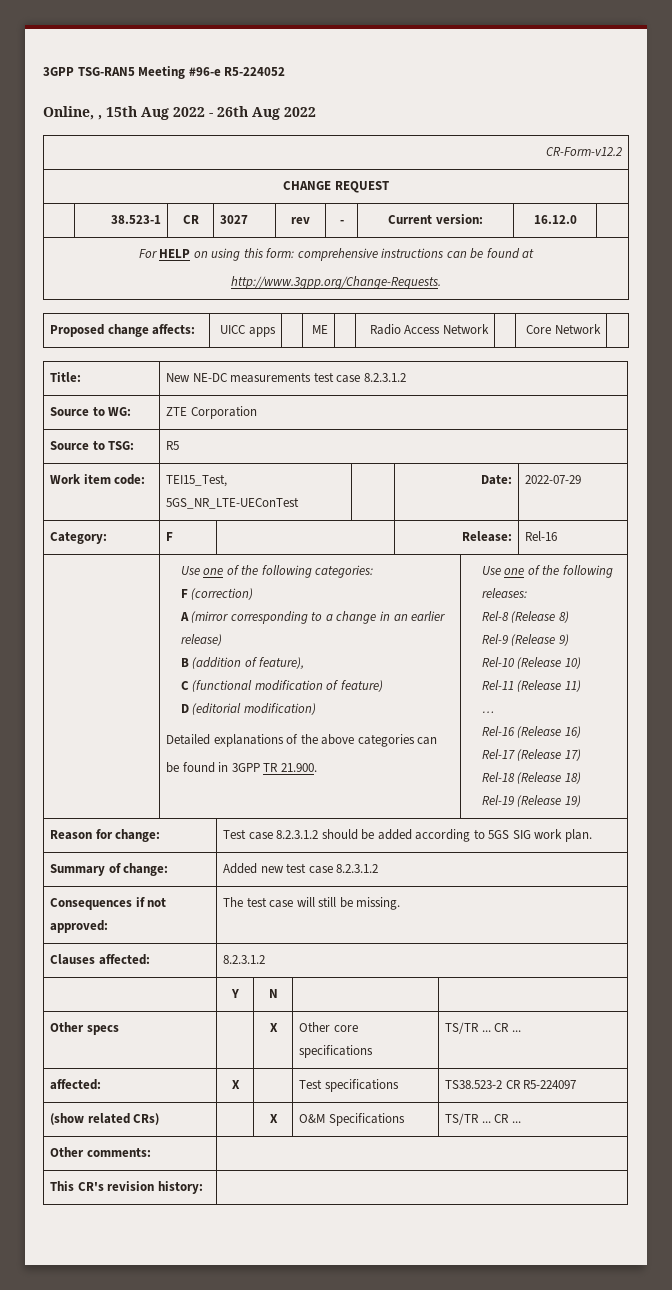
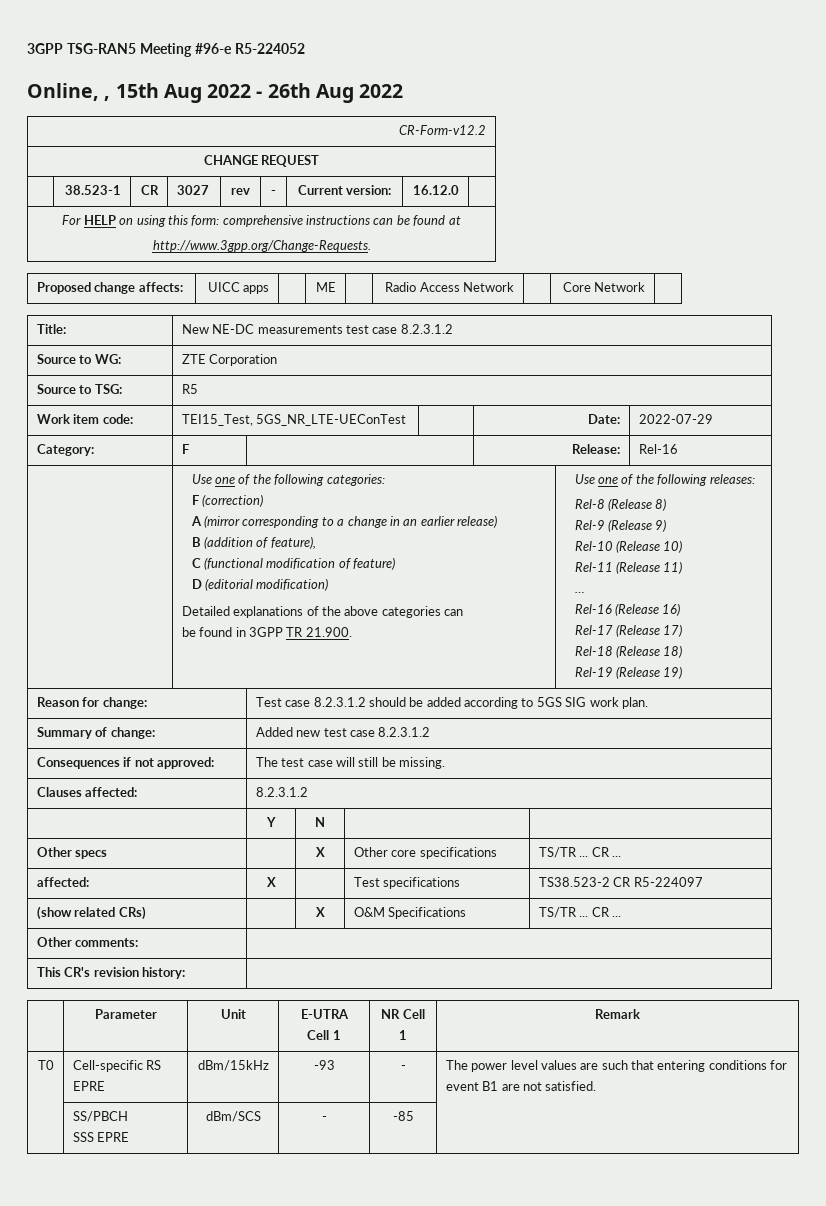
(203, 1187) none -> [94,1009,157,1019] [220,1009,246,1019] [300,1009,349,1019] [307,1030,341,1040] [381,1009,425,1019] [399,1030,407,1040] [595,1009,640,1019] [37,1060,54,1070] [72,1060,162,1072] [72,1081,105,1091] [197,1060,269,1071] [313,1060,335,1070] [400,1065,406,1070] [445,1060,788,1072] [445,1081,597,1091] [72,1111,128,1122] [72,1132,130,1142] [205,1111,261,1122] [321,1116,327,1121] [392,1111,414,1121] // | Parameter | Unit | E-UTRA Cell 1 | NR Cell 1 | Remark // T0 | Cell-specific RS EPRE | dBm/15kHz | -93 | - | The power level values are such that entering conditions for event B1 are not satisfied. // | SS/PBCH // SSS EPRE | dBm/SCS | - | -85 |

